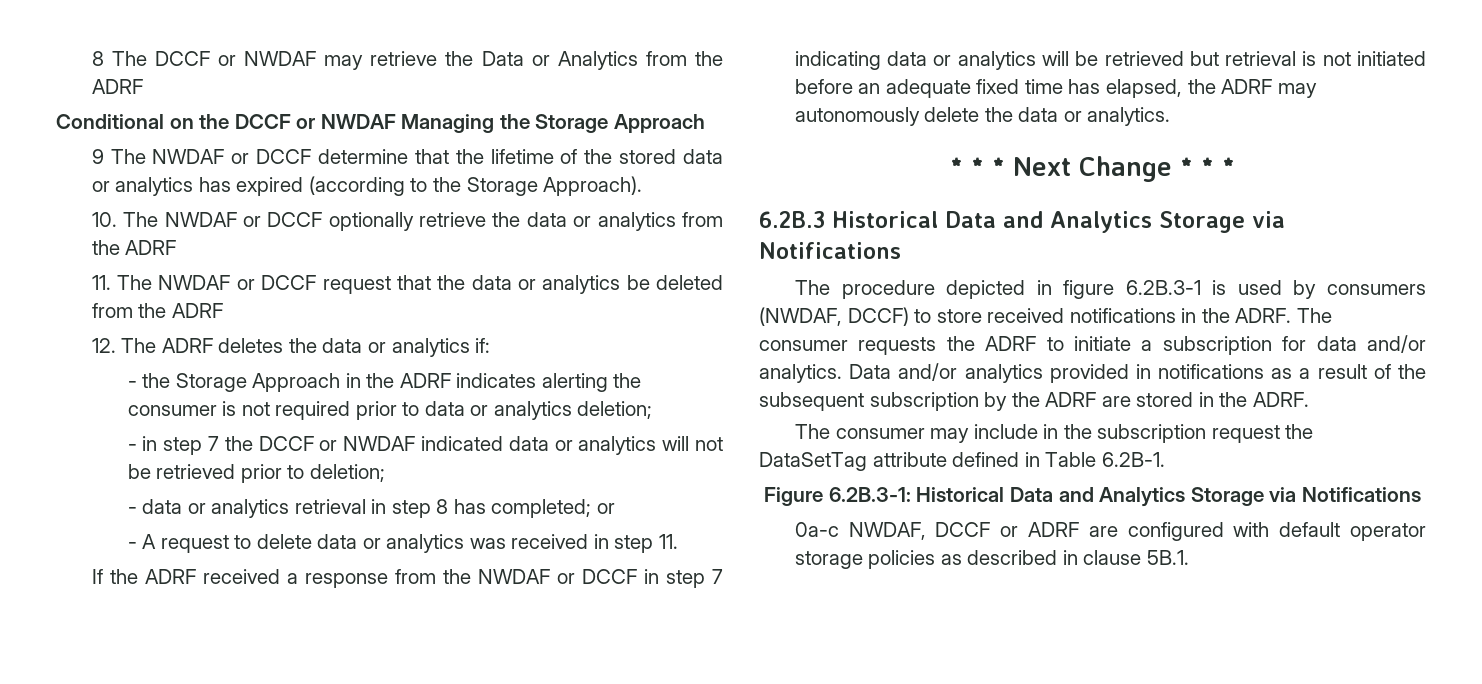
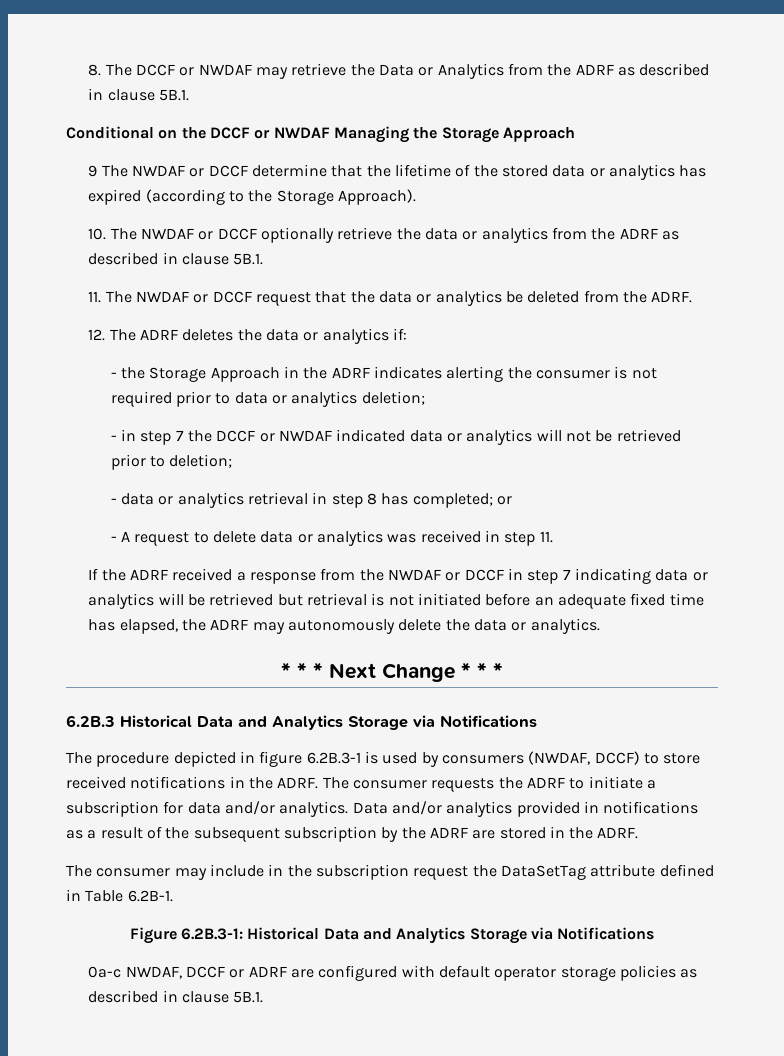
[91,51,104,66] 8 -> [88,64,102,76] 8.
(143, 86) none -> [617,63,710,76] [88,88,190,101] as described in clause 5B.1.
(177, 247) none -> [661,231,679,240] [88,252,264,265] as described in clause 5B.1.
[171,303,223,318] ADRF -> [651,291,693,303] ADRF.

